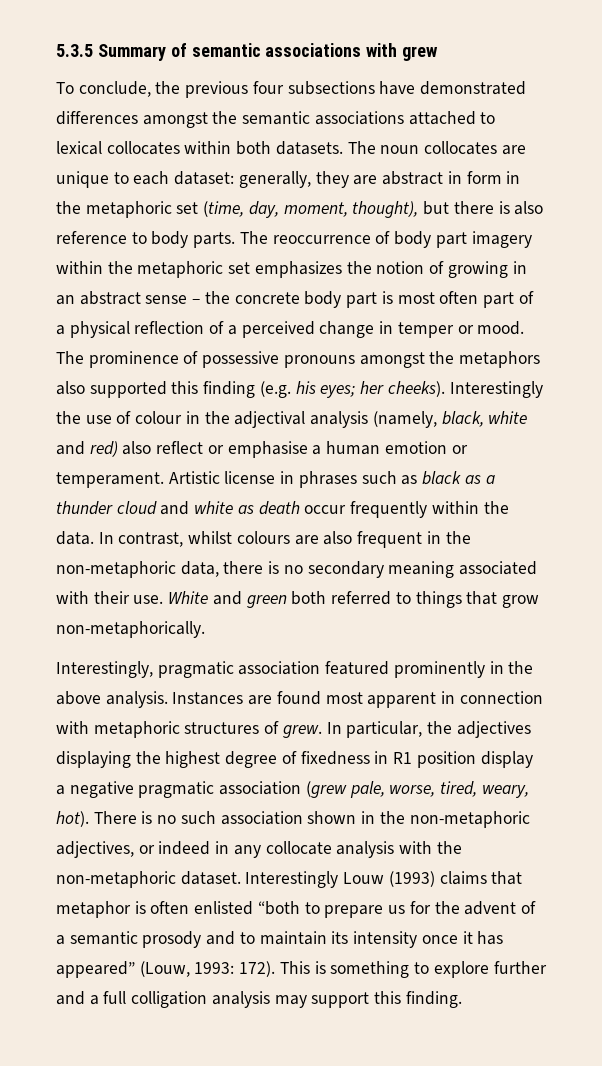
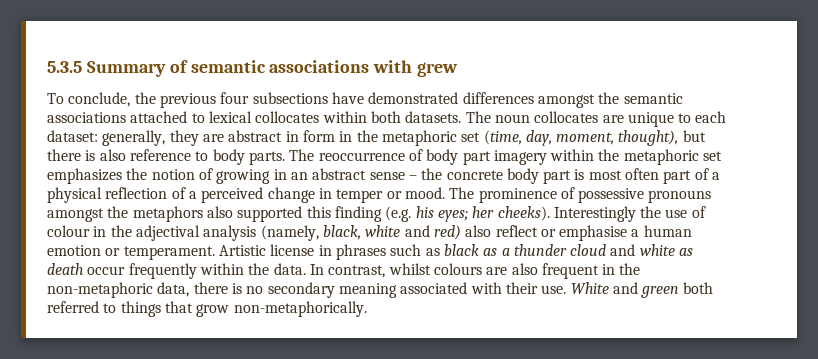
[56,661,534,678] [56,691,543,708] [56,721,531,738] [56,751,533,768] [56,781,529,798] [56,811,530,828] [56,841,462,858] [56,871,523,888] [56,901,536,918] [56,931,504,948] [56,961,547,978] [56,991,462,1008] // Interestingly, pragmatic association featured prominently in the above analysis. Instances are found most apparent in connection with metaphoric structures of grew. In particular, the adjectives displaying the highest degree of fixedness in R1 position display a negative pragmatic association (grew pale, worse, tired, weary, hot). There is no such association shown in the non-metaphoric adjectives, or indeed in any collocate analysis with the non-metaphoric dataset. Interestingly Louw (1993) claims that metaphor is often enlisted “both to prepare us for the advent of a semantic prosody and to maintain its intensity once it has appeared” (Louw, 1993: 172). This is something to explore further and a full colligation analysis may support this finding. -> (367, 309) none

